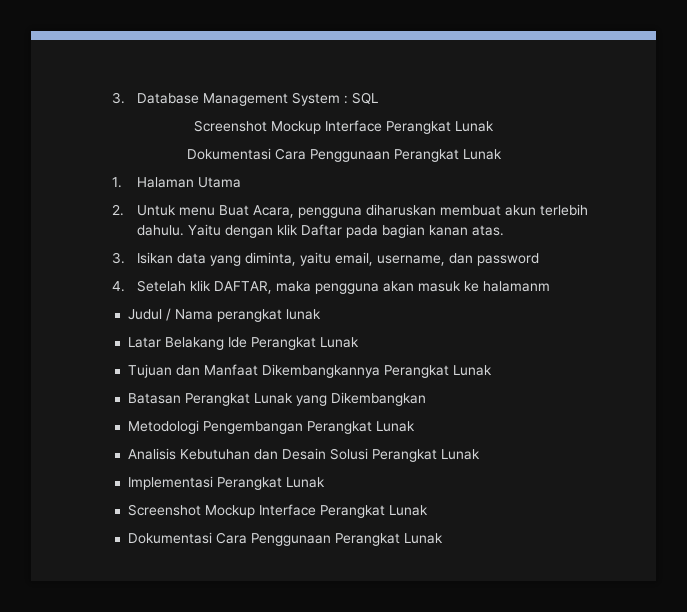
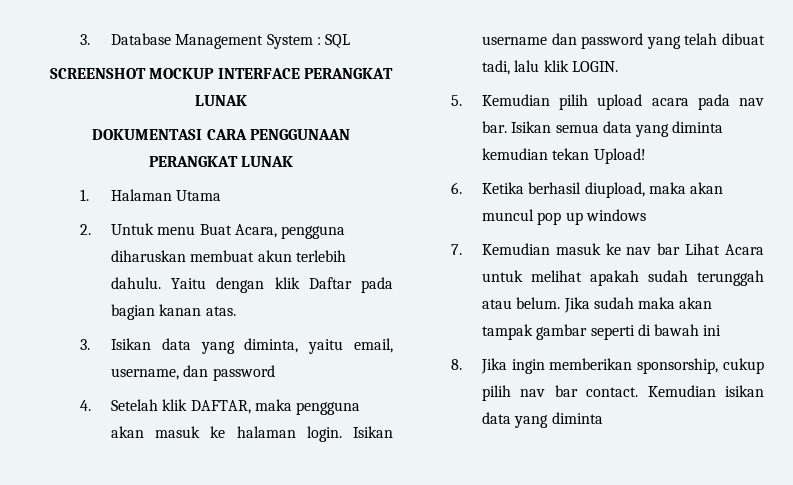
[194,120,494,134] [186,148,502,162] Screenshot Mockup Interface Perangkat Lunak // Dokumentasi Cara Penggunaan Perangkat Lunak -> [50,68,393,79] [195,95,247,106] [92,129,350,140] [148,156,294,167] SCREENSHOT MOCKUP INTERFACE PERANGKAT LUNAK // DOKUMENTASI CARA PENGGUNAAN PERANGKAT LUNAK
[482,281,550,292] [127,308,321,322] [127,337,359,350] [127,364,492,378] [127,392,426,406] [127,420,415,434] [127,448,480,462] [127,476,325,490] [127,504,428,518] [127,532,443,546] halamanm // Judul / Nama perangkat lunak // Latar Belakang Ide Perangkat Lunak // Tujuan dan Manfaat Dikembangkannya Perangkat Lunak // Batasan Perangkat Lunak yang Dikembangkan // Metodologi Pengembangan Perangkat Lunak // Analisis Kebutuhan dan Desain Solusi Perangkat Lunak // Implementasi Perangkat Lunak // Screenshot Mockup Interface Perangkat Lunak // Dokumentasi Cara Penggunaan Perangkat Lunak -> [236,426,394,442] [481,33,765,49] [481,60,618,75] [450,94,764,110] [481,121,724,137] [481,148,646,164] [450,182,724,198] [481,209,646,225] [450,243,764,255] [481,270,764,286] [481,297,713,313] [481,324,722,340] [450,358,764,374] [481,385,764,401] [481,412,603,428] halaman login. Isikan username dan password yang telah dibuat tadi, lalu klik LOGIN. // 5. Kemudian pilih upload acara pada nav bar. Isikan semua data yang diminta kemudian tekan Upload! // 6. Ketika berhasil diupload, maka akan muncul pop up windows // 7. Kemudian masuk ke nav bar Lihat Acara untuk melihat apakah sudah terunggah atau belum. Jika sudah maka akan tampak gambar seperti di bawah ini // 8. Jika ingin memberikan sponsorship, cukup pilih nav bar contact. Kemudian isikan data yang diminta

